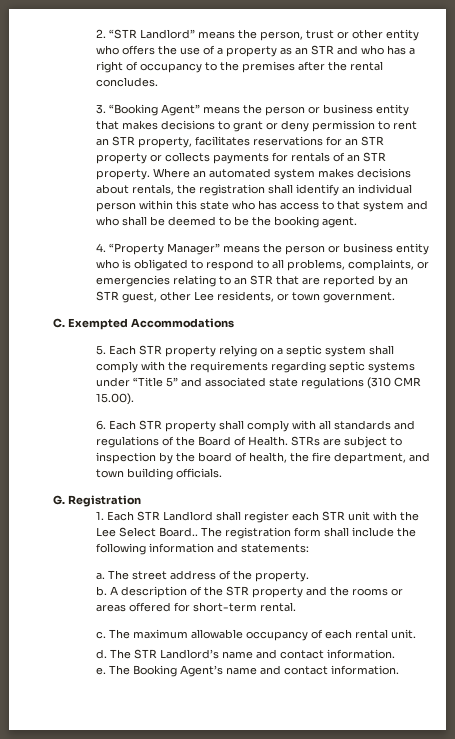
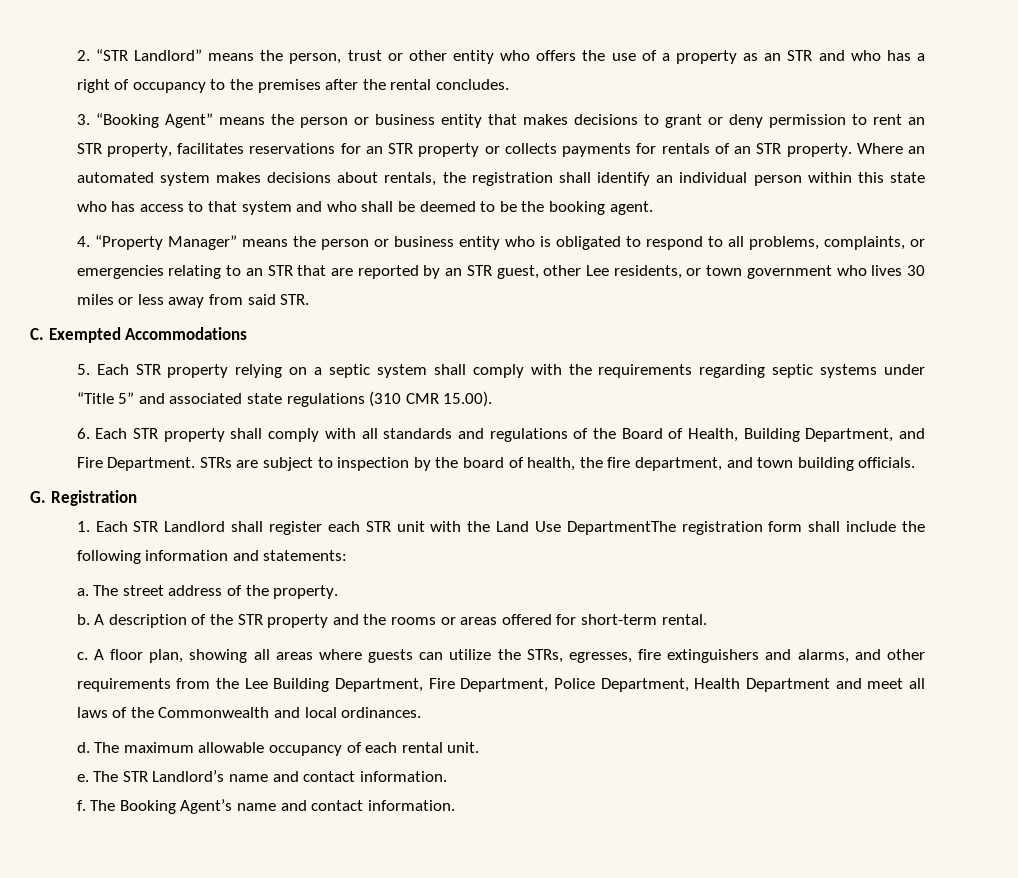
[323,292,396,303] government. -> [746,265,925,279] [76,294,310,308] government who lives 30 miles or less away from said STR.
[248,436,289,446] Health. -> [687,428,926,442] [76,457,196,471] Health, Building Department, and Fire Department.
[96,527,223,537] Lee Select Board.. The -> [496,521,676,535] Land Use DepartmentThe
(107, 635) none -> [93,649,925,663] [76,678,926,692] [76,707,422,718] [76,742,90,753] A floor plan, showing all areas where guests can utilize the STRs, egresses, fire extinguishers and alarms, and other requirements from the Lee Building Department, Fire Department, Police Department, Health Department and meet all laws of the Commonwealth and local ordinances. // d.
[96,649,108,659] d. -> [76,774,89,782] e.
[96,667,107,675] e. -> [76,800,86,811] f.

